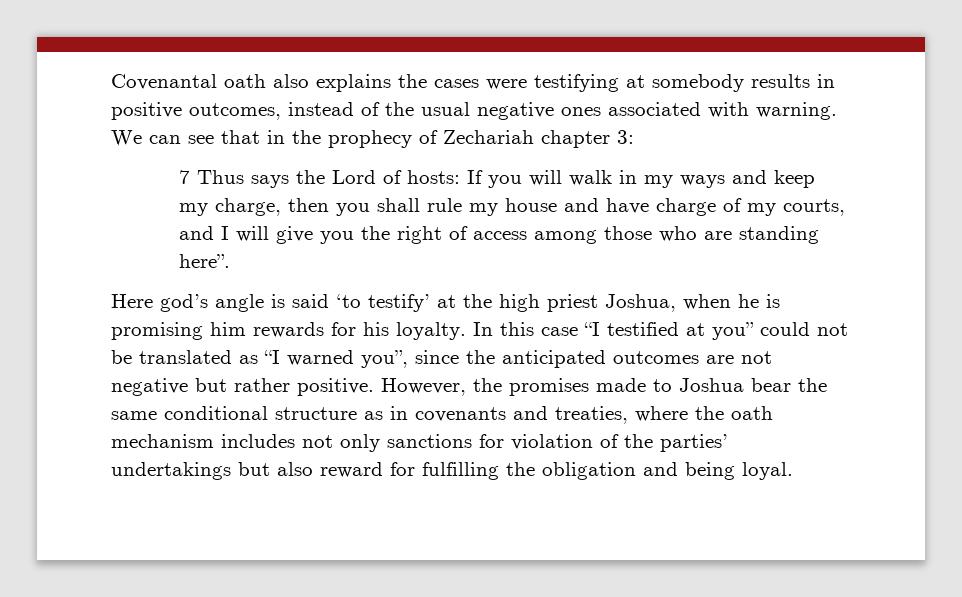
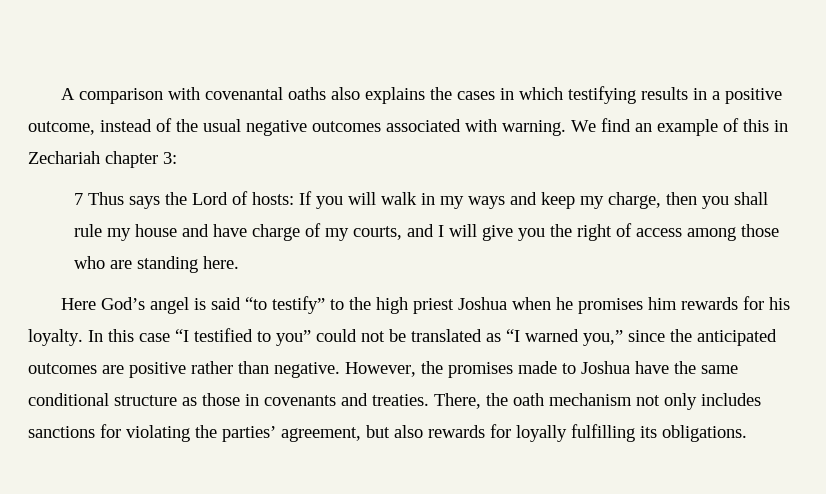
[111,74,835,92] [111,102,281,120] Covenantal oath also explains the cases were testifying at somebody results in positive outcomes, -> [61,86,783,104] [28,121,95,135] A comparison with covenantal oaths also explains the cases in which testifying results in a positive outcome,
[561,107,601,116] ones -> [312,121,381,132] outcomes
[149,130,438,148] can see that in the prophecy of -> [601,118,788,136] find an example of this in
[179,254,231,268] here”. -> [202,256,239,269] here.
[160,294,456,312] god’s angle is said ‘to testify’ at -> [101,296,345,314] God’s angel is said “to testify” to
[605,294,676,312] Joshua, -> [458,297,508,310] Joshua
[766,294,780,308] [111,322,203,340] is promising -> [578,298,644,314] promises
[686,323,705,336] at -> [257,331,271,342] to
[361,350,408,368] you”, -> [583,330,623,346] you,”
[741,351,772,364] [111,378,374,396] not negative but rather positive. -> [129,361,340,378] positive rather than negative.
[751,378,791,392] bear -> [635,361,669,374] have
(383, 415) none -> [202,393,240,406] those
[555,406,688,424] treaties, where -> [372,393,481,409] treaties. There,
[221,434,295,448] includes -> (632, 399) none
(380, 443) none -> [701,393,761,406] includes
[511,434,619,450] violation of -> [126,425,190,442] violating
[111,462,231,480] undertakings -> [281,427,361,442] agreement,
[320,462,793,480] reward for fulfilling the obligation and being loyal. -> [428,424,747,442] rewards for loyally fulfilling its obligations.

